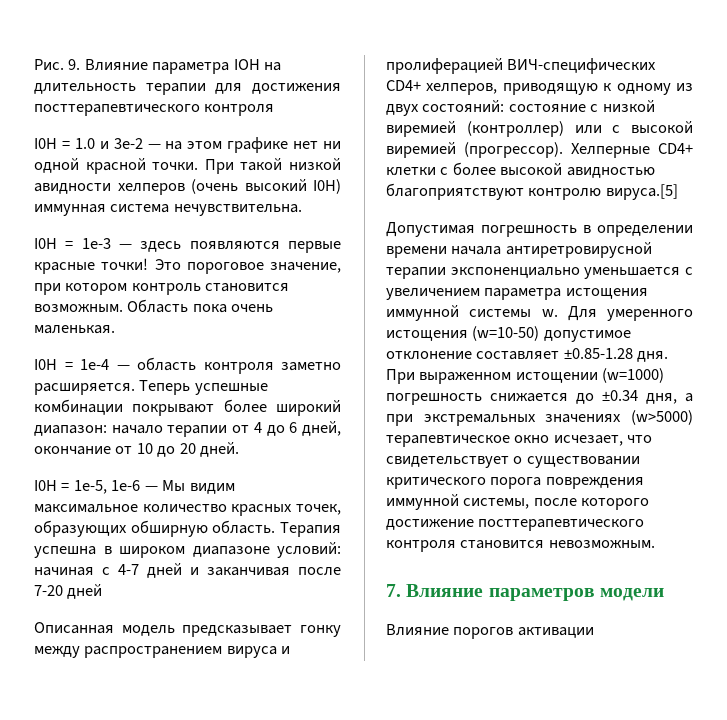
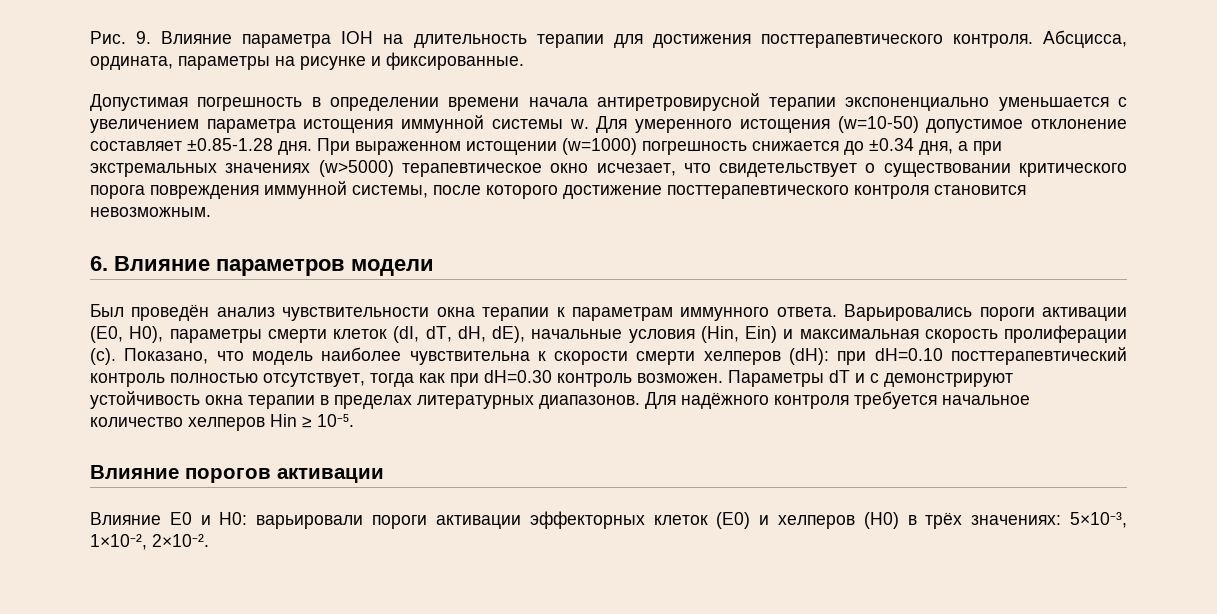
[204,104,275,116] [34,137,341,153] [34,158,341,174] [34,179,341,195] [34,204,302,216] [34,238,341,253] [34,258,341,274] [34,283,290,295] [34,299,274,313] [34,325,115,334] [34,357,341,374] [34,380,268,395] [34,399,341,416] [34,421,342,437] [34,442,240,457] [34,480,235,494] [34,504,341,516] [34,520,341,537] [34,542,341,558] [34,563,341,578] [34,584,103,599] [34,622,341,637] [34,646,291,658] [386,58,657,74] [386,80,693,95] [386,100,655,116] [386,121,693,137] [386,142,693,158] [386,162,655,178] [386,183,678,200] контроля // I0H = 1.0 и 3e-2 — на этом графике нет ни одной красной точки. При такой низкой авидности хелперов (очень высокий I0H) иммунная система нечувствительна. // I0H = 1e-3 — здесь появляются первые красные точки! Это пороговое значение, при котором контроль становится возможным. Область пока очень маленькая. // I0H = 1e-4 — область контроля заметно расширяется. Теперь успешные комбинации покрывают более широкий диапазон: начало терапии от 4 до 6 дней, окончание от 10 до 20 дней. // I0H = 1e-5, 1e-6 — Мы видим максимальное количество красных точек, образующих обширную область. Терапия успешна в широком диапазоне условий: начиная с 4-7 дней и заканчивая после 7-20 дней // Описанная модель предсказывает гонку между распространением вируса и пролиферацией ВИЧ-специфических CD4+ хелперов, приводящую к одному из двух состояний: состояние с низкой виремией (контроллер) или с высокой виремией (прогрессор). Хелперные CD4+ клетки с более высокой авидностью благоприятствуют контролю вируса.[5] -> [952,30,1127,48] [90,52,524,70] контроля. Абсцисса, ордината, параметры на рисунке и фиксированные.
[386,584,401,597] 7. -> [90,256,108,271] 6.
[386,624,594,639] Влияние порогов активации -> [90,304,1127,321] [90,325,1127,343] [90,347,1127,365] [90,370,1013,387] [90,391,1030,409] [90,414,354,431] [90,465,384,483] [90,511,1127,529] [90,534,209,550] Был проведён анализ чувствительности окна терапии к параметрам иммунного ответа. Варьировались пороги активации (E0, H0), параметры смерти клеток (dI, dT, dH, dE), начальные условия (Hin, Ein) и максимальная скорость пролиферации (c). Показано, что модель наиболее чувствительна к скорости смерти хелперов (dH): при dH=0.10 посттерапевтический контроль полностью отсутствует, тогда как при dH=0.30 контроль возможен. Параметры dT и c демонстрируют устойчивость окна терапии в пределах литературных диапазонов. Для надёжного контроля требуется начальное количество хелперов Hin ≥ 10⁻⁵. // Влияние порогов активации // Влияние E0 и H0: варьировали пороги активации эффекторных клеток (E0) и хелперов (H0) в трёх значениях: 5×10⁻³, 1×10⁻², 2×10⁻².

